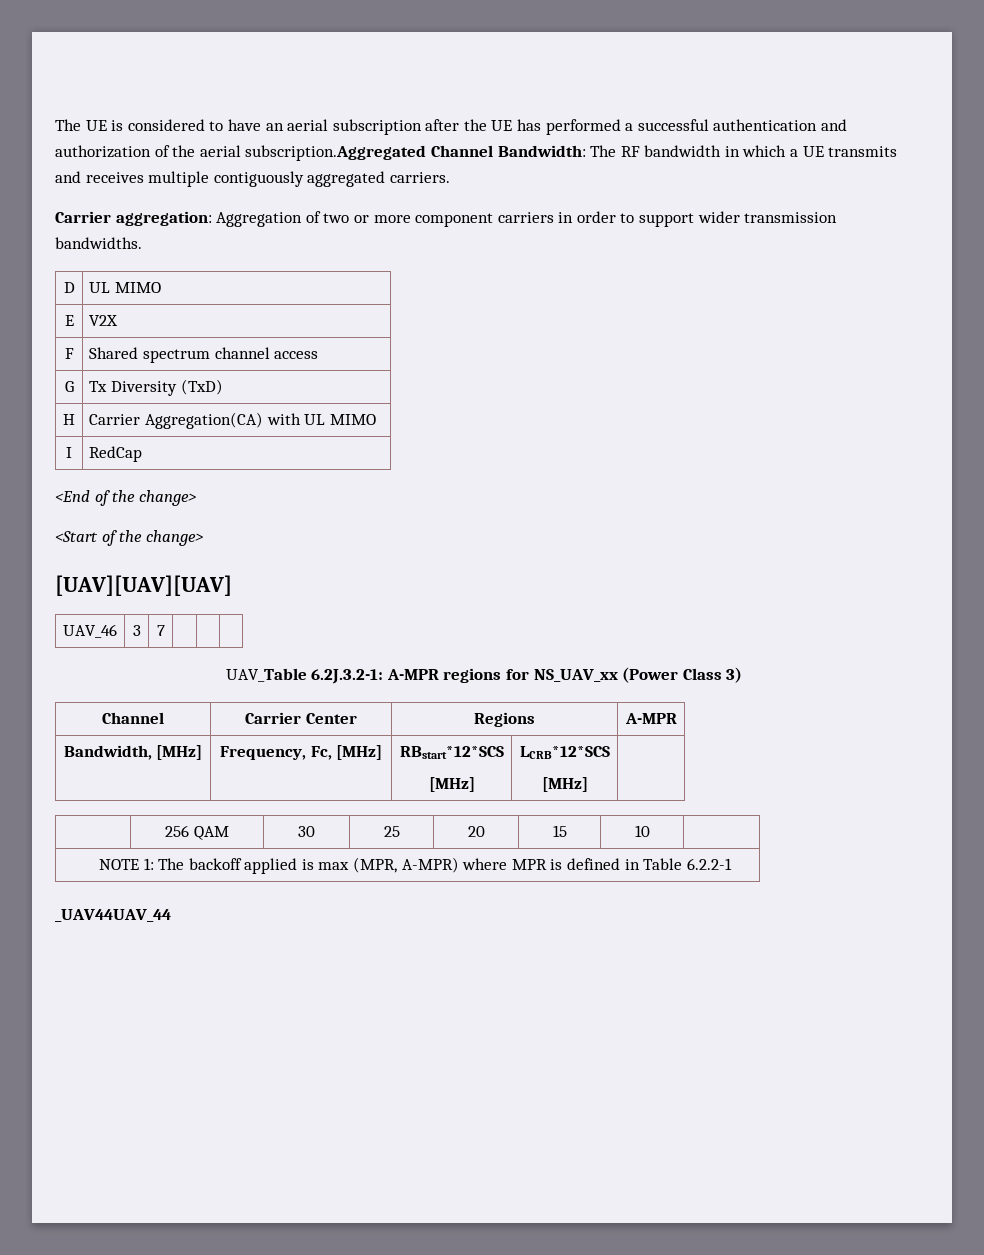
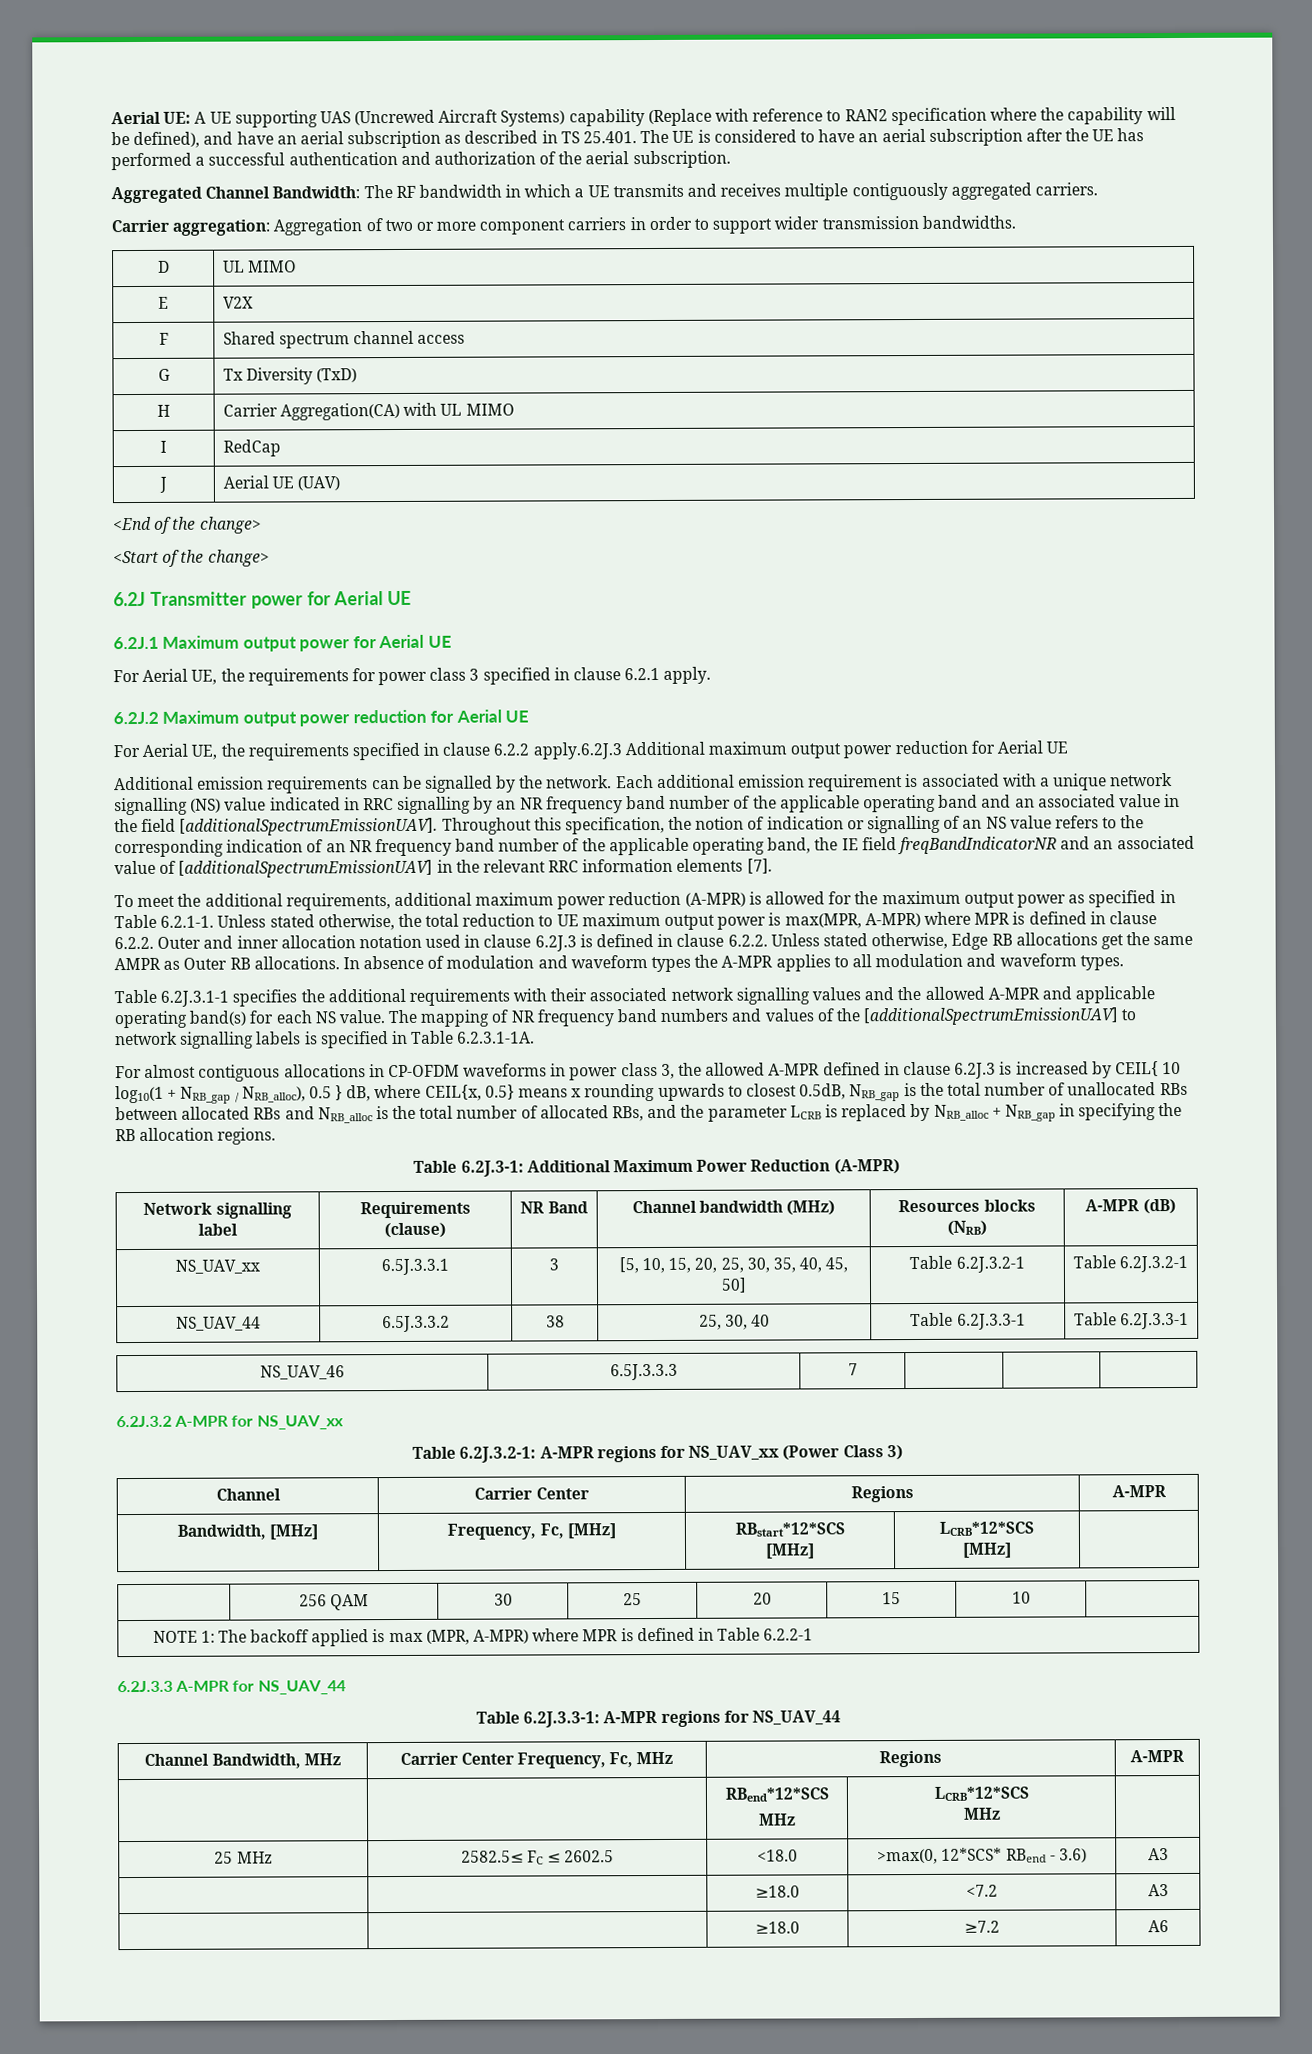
(55, 125) none -> [111,106,1176,128] [111,130,638,149] Aerial UE: A UE supporting UAS (Uncrewed Aircraft Systems) capability (Replace with reference to RAN2 specification where the capability will be defined), and have an aerial subscription as described in TS 25.401.
[245,145,427,161] subscription.Aggregated -> [632,150,731,169] [111,186,202,204] subscription. // Aggregated
(143, 454) none -> [159,476,167,493] [222,475,341,491] // J | Aerial UE (UAV)
[55,575,232,596] [63,624,117,638] [132,625,141,636] [156,625,165,636] [225,668,307,682] [UAV][UAV][UAV] // UAV_46 | 3 | 7 | | | // UAV_Table -> [113,590,412,609] [113,634,452,652] [113,666,712,686] [113,709,530,727] [113,740,1069,761] [114,773,1174,794] [114,793,1181,816] [114,815,1145,836] [114,835,1195,858] [114,858,773,878] [114,890,1176,911] [114,911,1157,931] [114,932,1194,952] [114,953,1124,973] [114,986,1156,1007] [114,1007,1137,1029] [115,1030,536,1049] [115,1061,1182,1082] [115,1082,1188,1104] [115,1102,1183,1124] [115,1127,277,1145] [413,1159,900,1177] [143,1202,292,1219] [198,1223,238,1236] [359,1201,471,1219] [384,1222,446,1239] [520,1201,588,1214] [631,1200,836,1216] [898,1199,1036,1213] [947,1220,987,1236] [1085,1199,1176,1215] [175,1259,260,1274] [381,1258,449,1276] [549,1258,559,1271] [618,1257,849,1274] [721,1277,747,1293] [909,1255,1025,1273] [1072,1255,1189,1273] [176,1316,261,1331] [382,1315,450,1333] [545,1315,565,1328] [698,1314,771,1330] [910,1312,1026,1330] [1073,1312,1190,1330] [260,1365,345,1380] [610,1363,678,1381] [847,1363,858,1376] [116,1415,344,1430] [412,1446,457,1459] 6.2J Transmitter power for Aerial UE // 6.2J.1 Maximum output power for Aerial UE // For Aerial UE, the requirements for power class 3 specified in clause 6.2.1 apply. // 6.2J.2 Maximum output power reduction for Aerial UE // For Aerial UE, the requirements specified in clause 6.2.2 apply.6.2J.3 Additional maximum output power reduction for Aerial UE // Additional emission requirements can be signalled by the network. Each additional emission requirement is associated with a unique network signalling (NS) value indicated in RRC signalling by an NR frequency band number of the applicable operating band and an associated value in the field [additionalSpectrumEmissionUAV]. Throughout this specification, the notion of indication or signalling of an NS value refers to the corresponding indication of an NR frequency band number of the applicable operating band, the IE field freqBandIndicatorNR and an associated value of [additionalSpectrumEmissionUAV] in the relevant RRC information elements [7]. // To meet the additional requirements, additional maximum power reduction (A-MPR) is allowed for the maximum output power as specified in Table 6.2.1-1. Unless stated otherwise, the total reduction to UE maximum output power is max(MPR, A-MPR) where MPR is defined in clause 6.2.2. Outer and inner allocation notation used in clause 6.2J.3 is defined in clause 6.2.2. Unless stated otherwise, Edge RB allocations get the same AMPR as Outer RB allocations. In absence of modulation and waveform types the A-MPR applies to all modulation and waveform types. // Table 6.2J.3.1-1 specifies the additional requirements with their associated network signalling values and the allowed A-MPR and applicable operating band(s) for each NS value. The mapping of NR frequency band numbers and values of the [additionalSpectrumEmissionUAV] to network signalling labels is specified in Table 6.2.3.1-1A. // For almost contiguous allocations in CP-OFDM waveforms in power class 3, the allowed A-MPR defined in clause 6.2J.3 is increased by CEIL{ 10 log10(1 + NRB_gap / NRB_alloc), 0.5 } dB, where CEIL{x, 0.5} means x rounding upwards to closest 0.5dB, NRB_gap is the total number of unallocated RBs between allocated RBs and NRB_alloc is the total number of allocated RBs, and the parameter LCRB is replaced by NRB_alloc + NRB_gap in specifying the RB allocation regions. // Table 6.2J.3-1: Additional Maximum Power Reduction (A-MPR) // Network signalling label | Requirements (clause) | NR Band | Channel bandwidth (MHz) | Resources blocks (NRB) | A-MPR (dB) // NS_UAV_xx | 6.5J.3.3.1 | 3 | [5, 10, 15, 20, 25, 30, 35, 40, 45, 50] | Table 6.2J.3.2-1 | Table 6.2J.3.2-1 // NS_UAV_44 | 6.5J.3.3.2 | 38 | 25, 30, 40 | Table 6.2J.3.3-1 | Table 6.2J.3.3-1 // NS_UAV_46 | 6.5J.3.3.3 | 7 | | | // 6.2J.3.2 A-MPR for NS_UAV_xx // Table
[55,909,171,922] _UAV44UAV_44 -> [117,1680,346,1695] [476,1710,841,1728] [144,1753,341,1769] [399,1751,674,1769] [879,1750,942,1768] [1130,1749,1185,1763] [724,1787,829,1802] [759,1813,796,1826] [933,1786,1029,1801] [963,1807,1001,1820] [214,1851,273,1864] [460,1850,615,1865] [757,1849,798,1862] [877,1847,1087,1865] [1147,1848,1169,1861] [755,1885,800,1898] [966,1884,998,1897] [1147,1884,1169,1897] [755,1921,800,1934] [964,1920,1000,1933] [1147,1920,1169,1933] 6.2J.3.3 A-MPR for NS_UAV_44 // Table 6.2J.3.3-1: A-MPR regions for NS_UAV_44 // Channel Bandwidth, MHz | Carrier Center Frequency, Fc, MHz | Regions | A-MPR // | | RBend*12*SCS // MHz | LCRB*12*SCS // MHz | // 25 MHz | 2582.5≤ FC ≤ 2602.5 | <18.0 | >max(0, 12*SCS* RBend - 3.6) | A3 // | | ≥18.0 | <7.2 | A3 // | | ≥18.0 | ≥7.2 | A6

